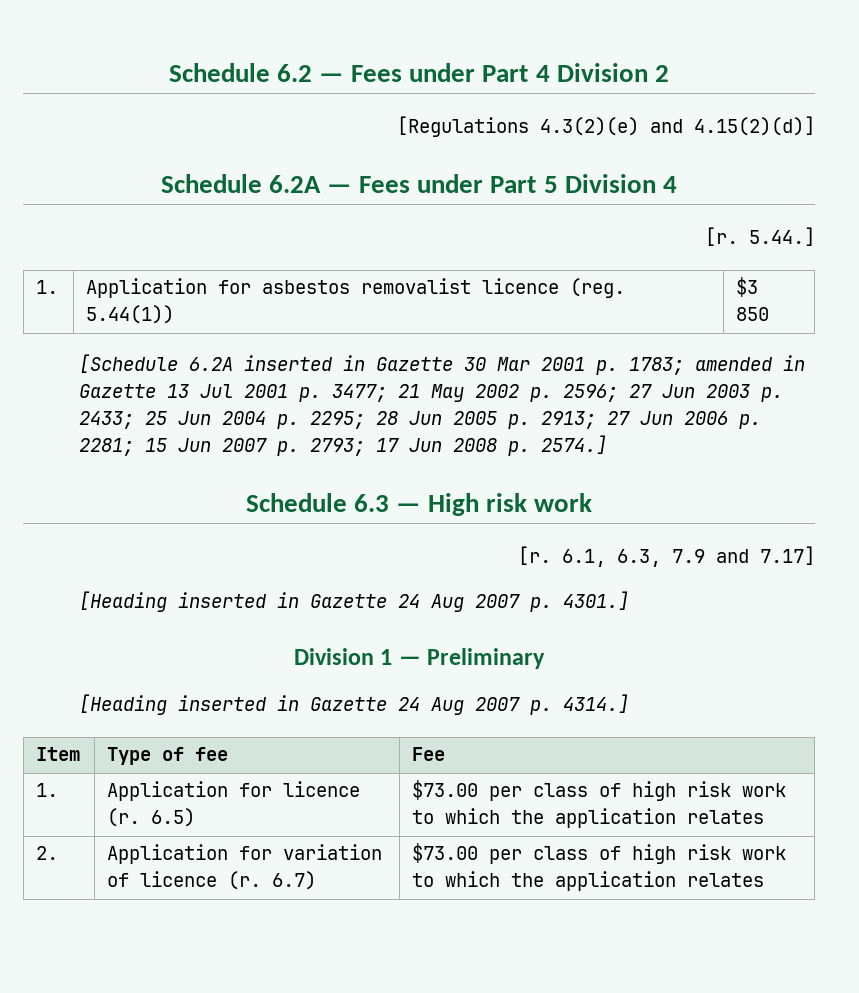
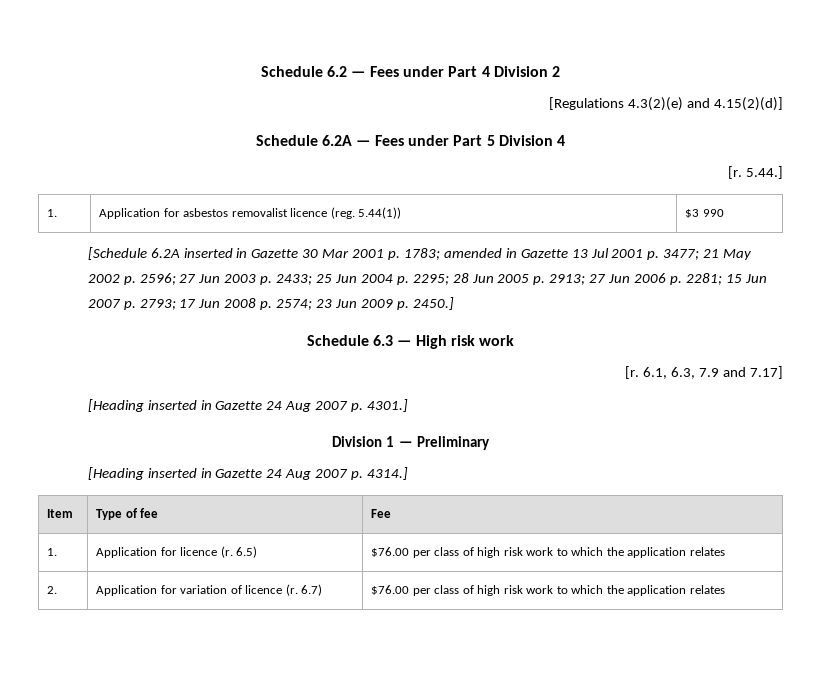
[736,307,770,321] 850 -> [702,209,724,217] 990
[540,435,607,454] 2574.] -> [276,297,454,310] 2574; 23 Jun 2009 p. 2450.]
[412,780,479,800] $73.00 -> [371,547,410,557] $76.00
[412,843,479,863] $73.00 -> [371,585,410,595] $76.00

